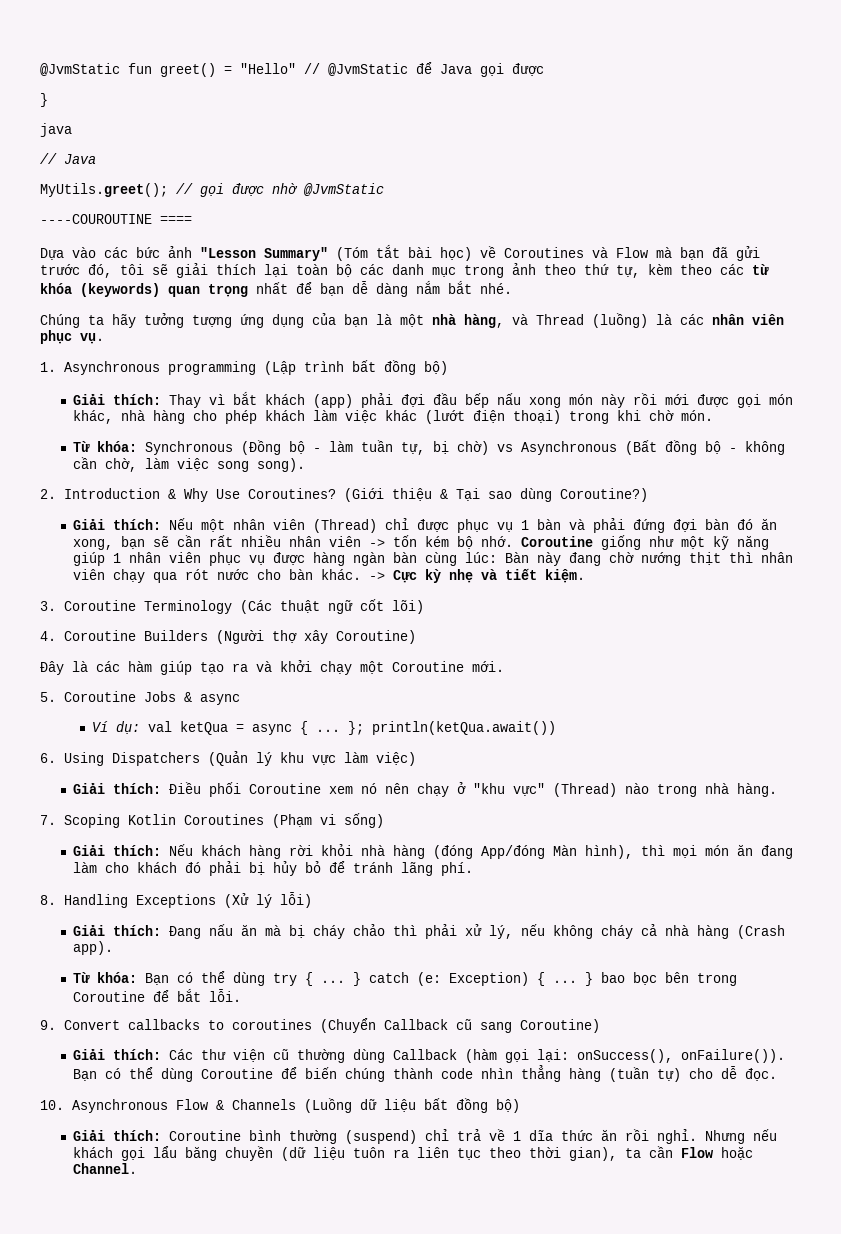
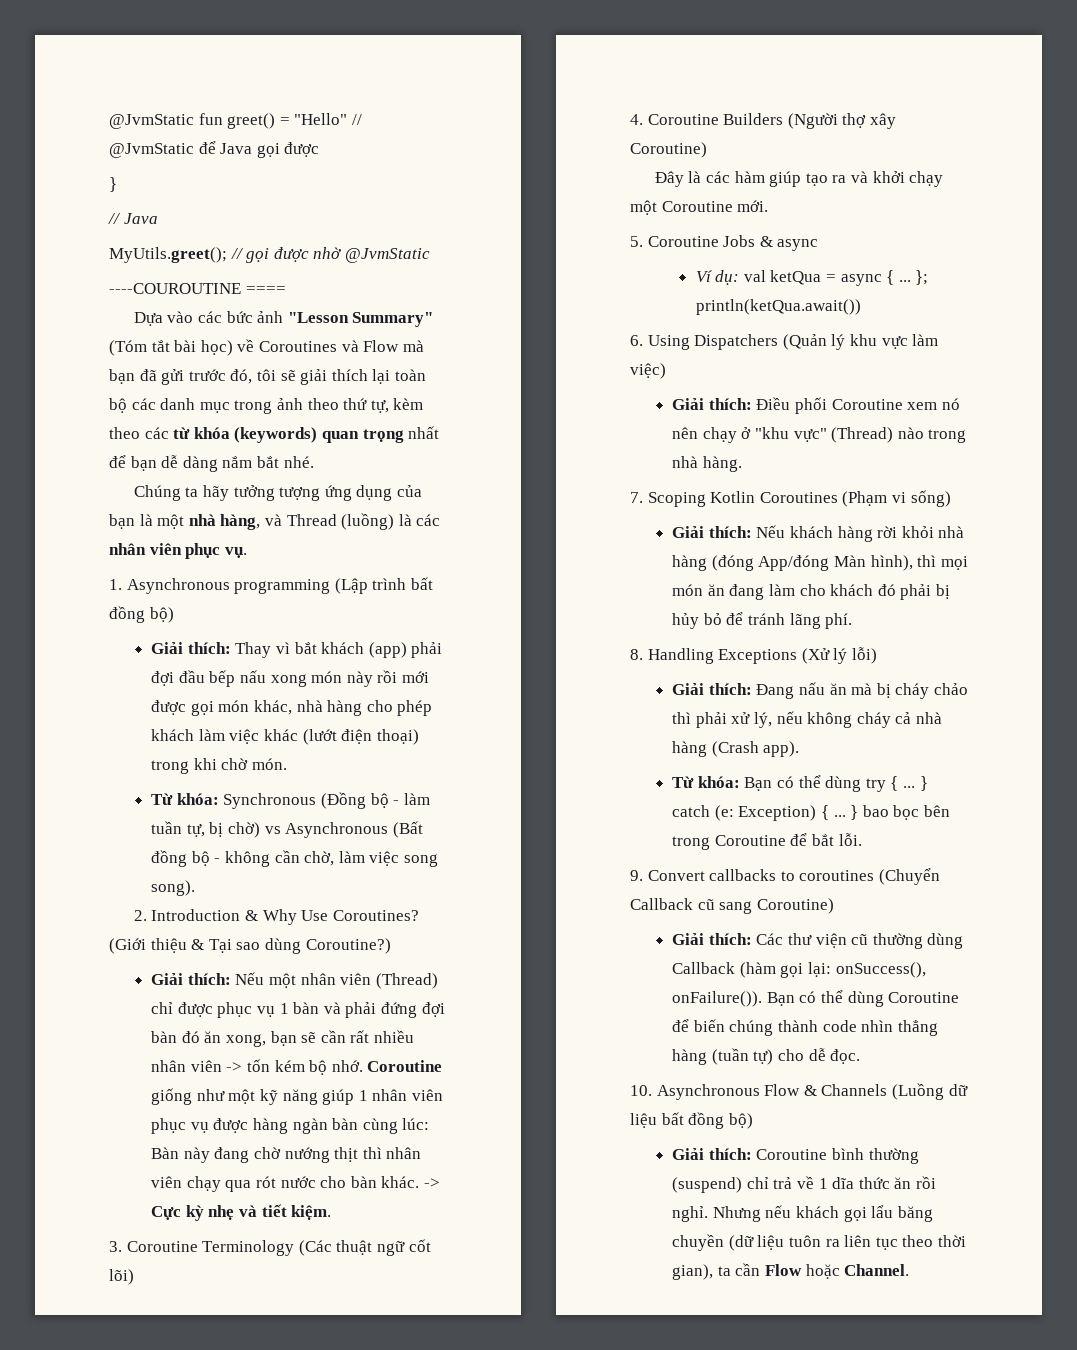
[40,123,72,137] // java -> (117, 184) none

